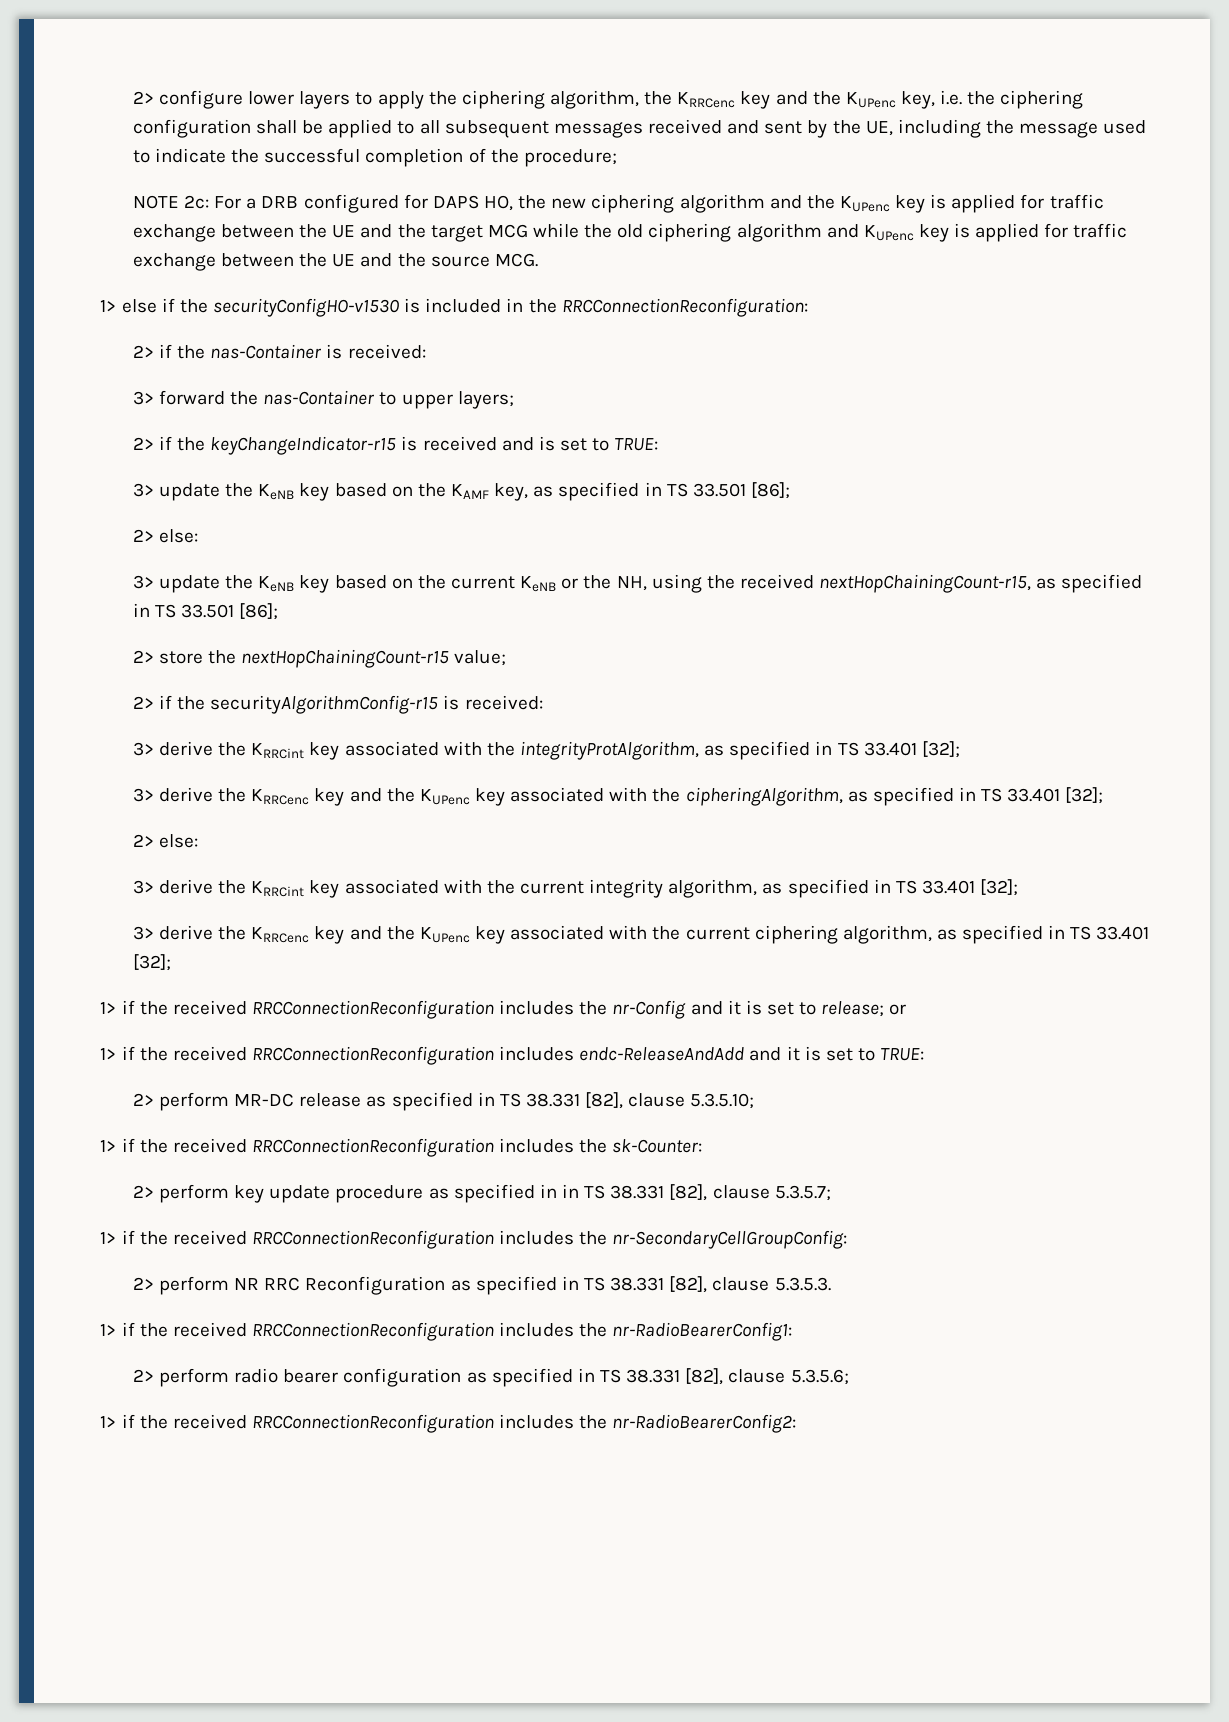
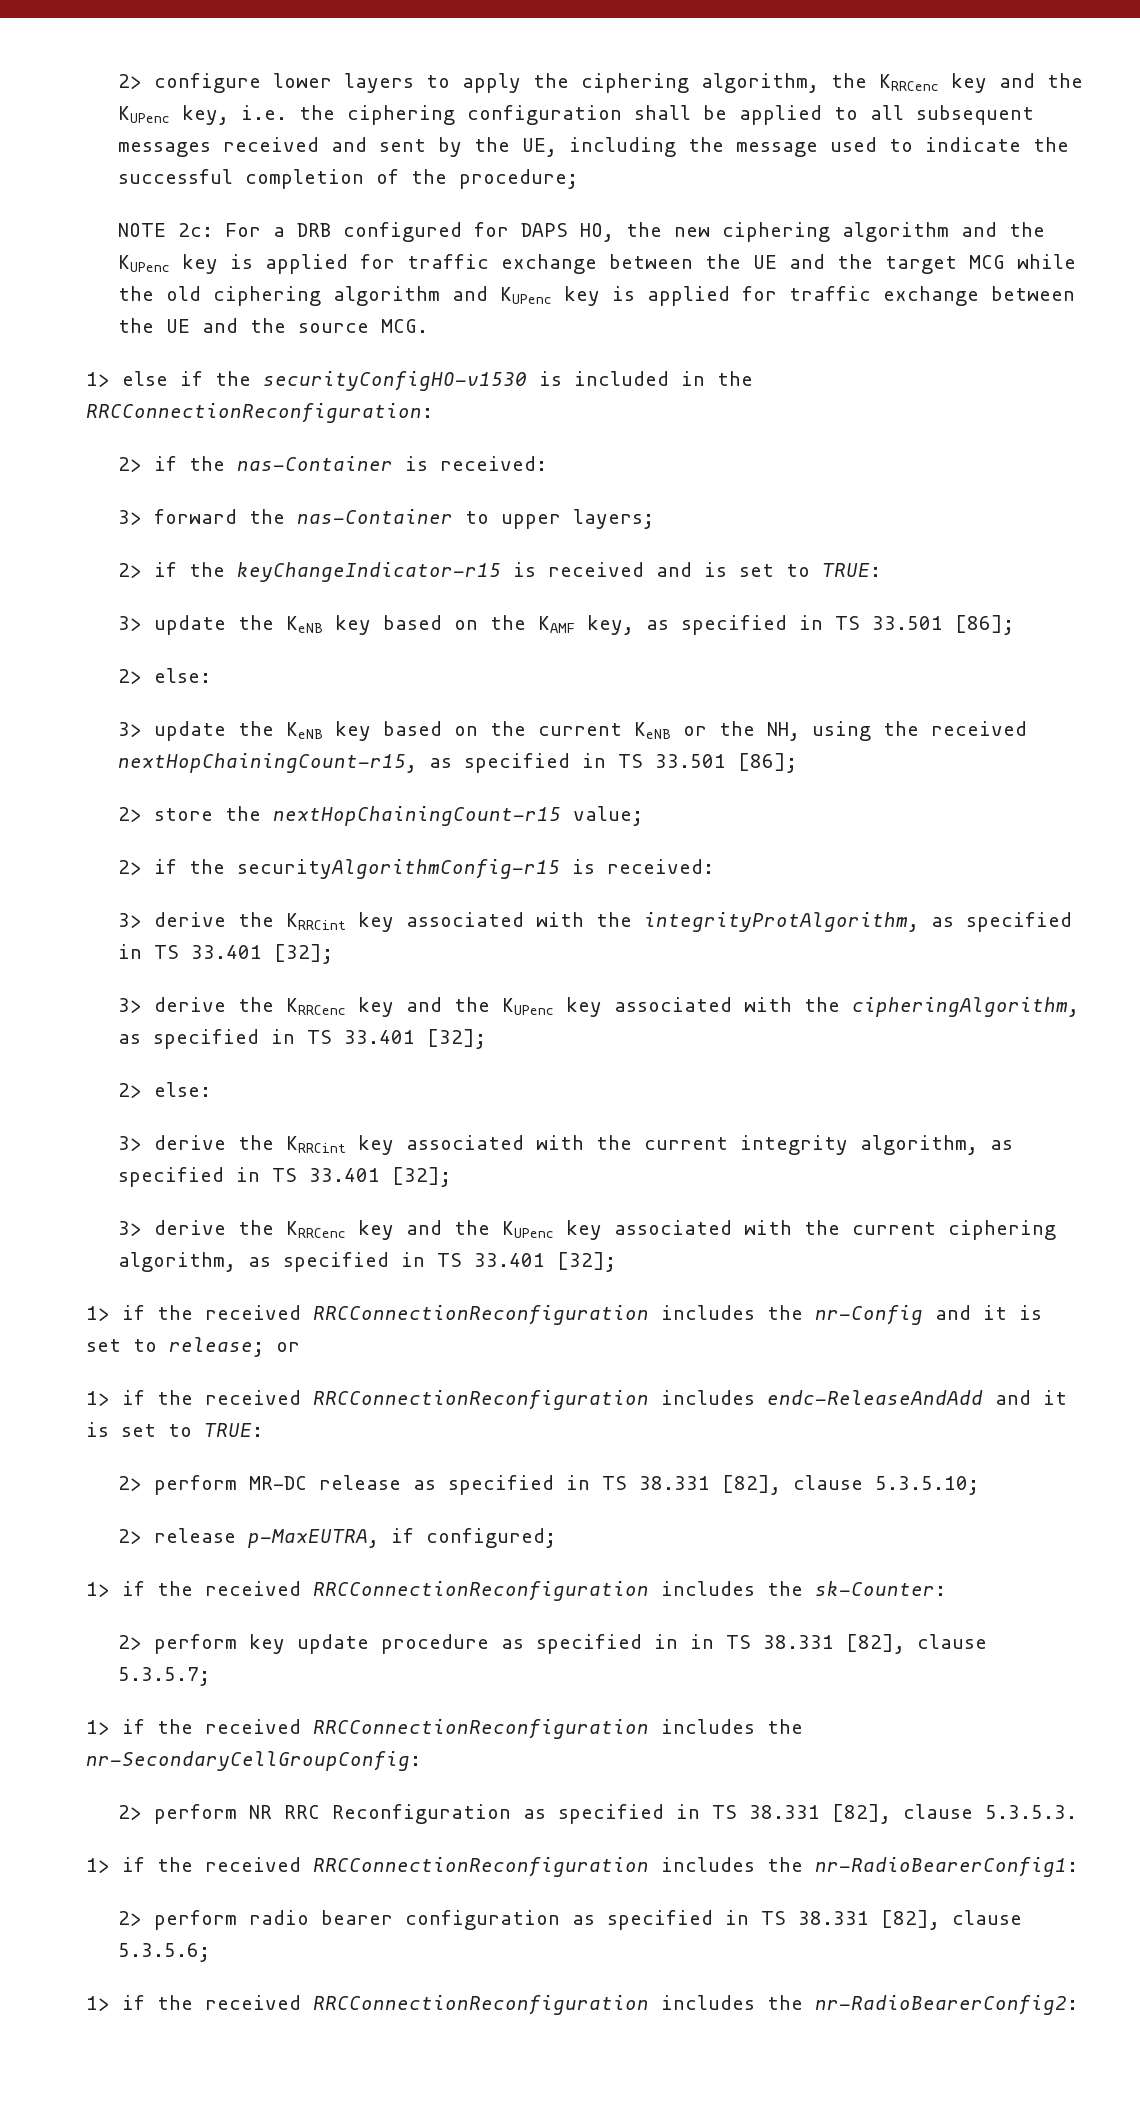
(755, 1101) none -> [117,1528,556,1548] // 2> release p-MaxEUTRA, if configured;

